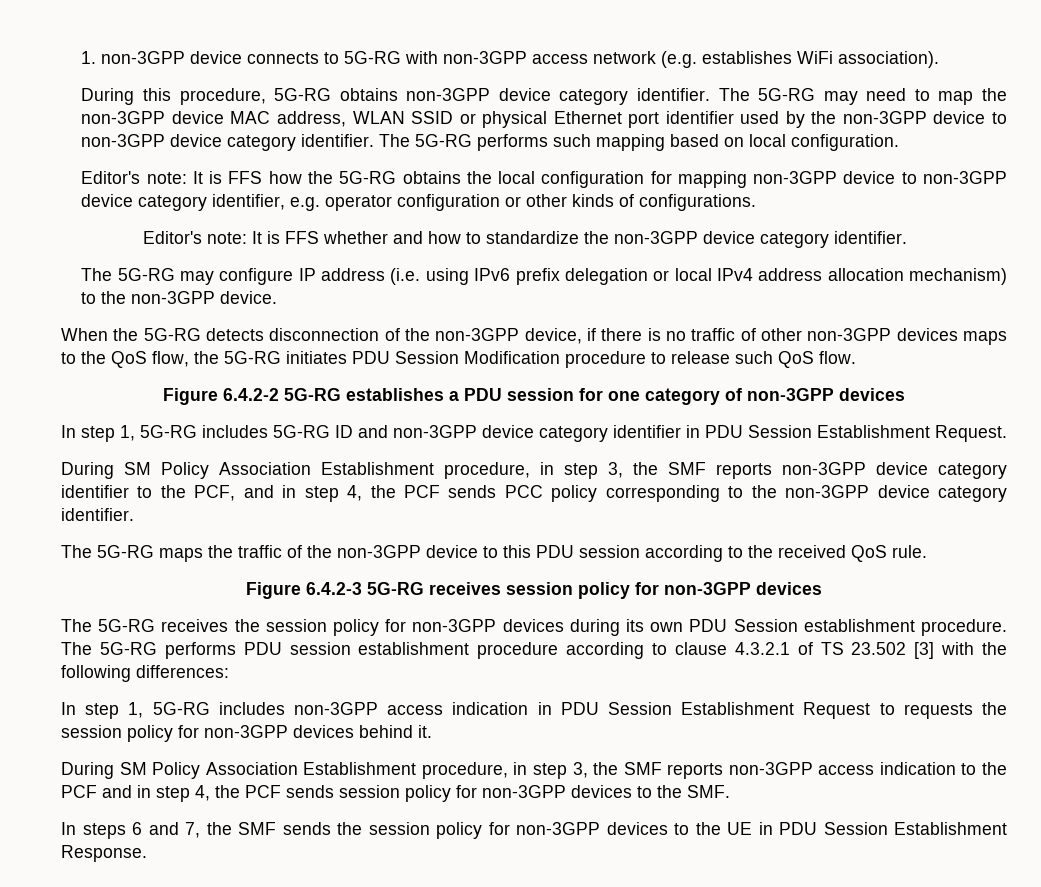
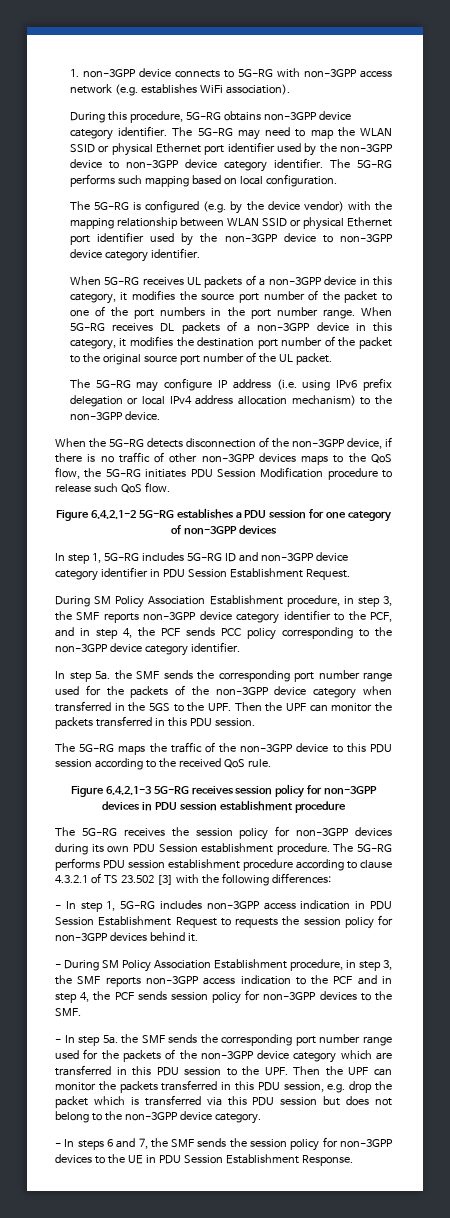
[81,111,346,127] non-3GPP device MAC address, -> (355, 132) none
[81,171,1008,188] [81,194,757,211] [142,231,907,248] Editor's note: It is FFS how the 5G-RG obtains the local configuration for mapping non-3GPP device to non-3GPP device category identifier, e.g. operator configuration or other kinds of configurations. // Editor's note: It is FFS whether and how to standardize the non-3GPP device category identifier. -> [69,200,392,214] [69,217,392,230] [69,232,393,246] [69,248,200,262] [69,275,392,288] [69,290,393,304] [69,306,392,319] [69,321,392,334] [69,336,393,350] [69,352,332,365] The 5G-RG is configured (e.g. by the device vendor) with the mapping relationship between WLAN SSID or physical Ethernet port identifier used by the non-3GPP device to non-3GPP device category identifier. // When 5G-RG receives UL packets of a non-3GPP device in this category, it modifies the source port number of the packet to one of the port numbers in the port number range. When 5G-RG receives DL packets of a non-3GPP device in this category, it modifies the destination port number of the packet to the original source port number of the UL packet.
[223,388,279,401] 6.4.2-2 -> [90,510,136,519] 6.4.2.1-2
(134, 514) none -> [55,670,392,682] [55,685,392,699] [55,701,392,712] [55,716,255,729] // In step 5a. the SMF sends the corresponding port number range used for the packets of the non-3GPP device category when transferred in the 5GS to the UPF. Then the UPF can monitor the packets transferred in this PDU session.
[306,582,362,595] 6.4.2-3 -> [105,786,152,795] 6.4.2.1-3
(822, 588) none -> [142,800,346,813] in PDU session establishment procedure
(229, 671) none -> [55,905,61,909] -
(432, 731) none -> [55,964,61,968] -
(730, 791) none -> [55,1034,392,1046] [55,1049,393,1063] [55,1065,392,1076] [55,1080,393,1093] [55,1095,392,1108] [55,1111,261,1124] [55,1143,61,1147] - In step 5a. the SMF sends the corresponding port number range used for the packets of the non-3GPP device category which are transferred in this PDU session to the UPF. Then the UPF can monitor the packets transferred in this PDU session, e.g. drop the packet which is transferred via this PDU session but does not belong to the non-3GPP device category. // -

